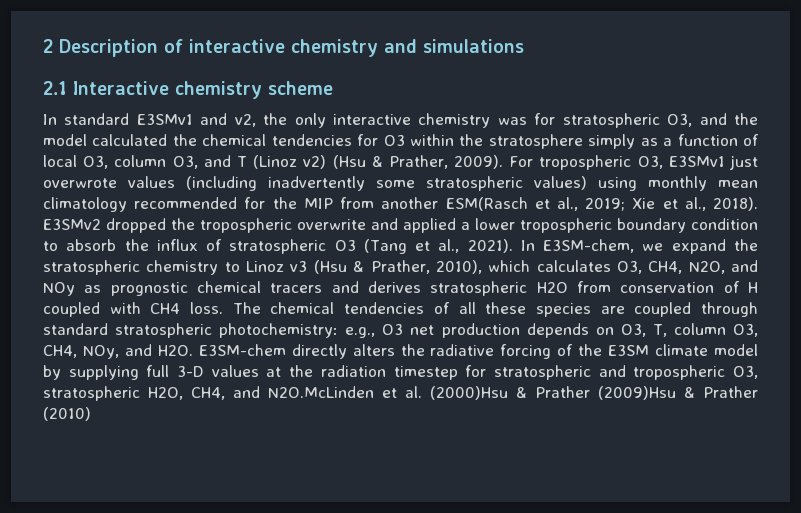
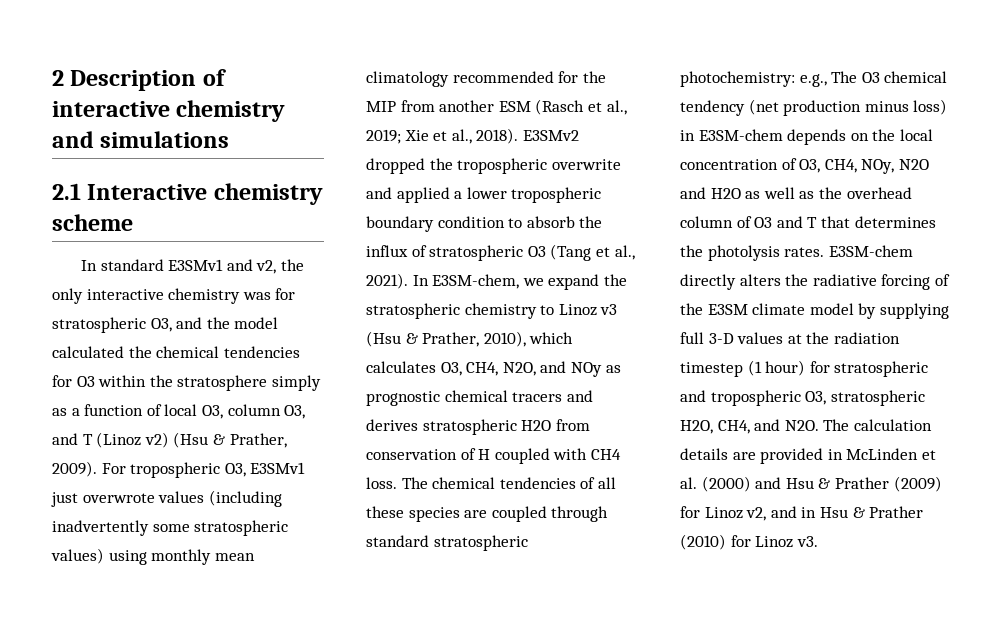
[445,197,528,211] ESM(Rasch -> [498,99,585,115] ESM (Rasch
[382,323,759,338] [43,344,193,359] O3 net production depends on O3, T, column O3, CH4, NOy, and H2O. -> [831,71,948,83] [680,99,948,116] [680,129,933,145] [680,158,929,174] [680,187,912,199] [680,216,936,228] [680,245,825,261] The O3 chemical tendency (net production minus loss) in E3SM-chem depends on the local concentration of O3, CH4, NOy, N2O and H2O as well as the overhead column of O3 and T that determines the photolysis rates.
(458, 373) none -> [747,360,806,376] (1 hour)
[268,386,758,400] [43,407,91,421] N2O.McLinden et al. (2000)Hsu & Prather (2009)Hsu & Prather (2010) -> [784,419,932,431] [680,448,936,464] [680,476,942,492] [680,506,924,521] [680,534,818,550] N2O. The calculation details are provided in McLinden et al. (2000) and Hsu & Prather (2009) for Linoz v2, and in Hsu & Prather (2010) for Linoz v3.

